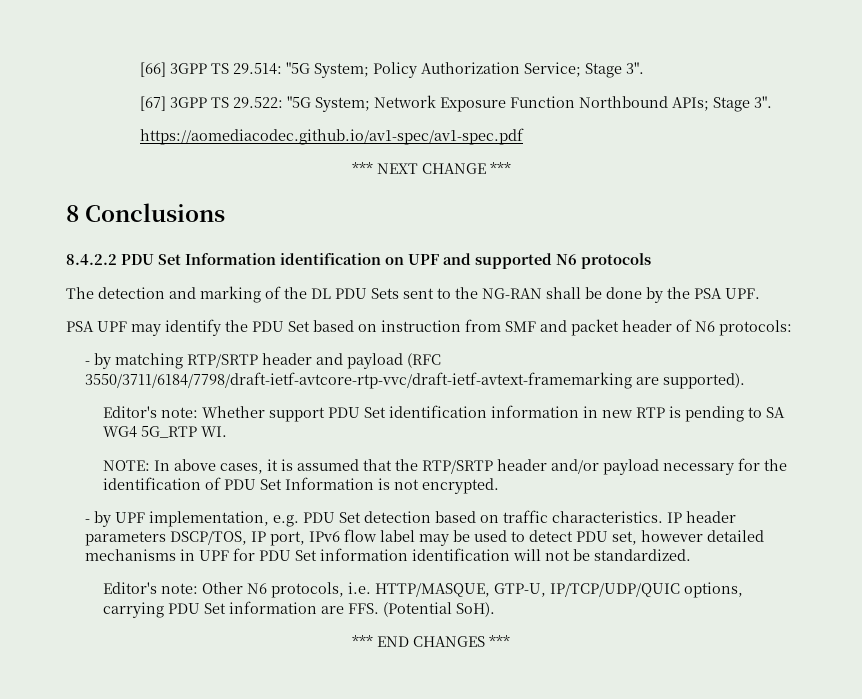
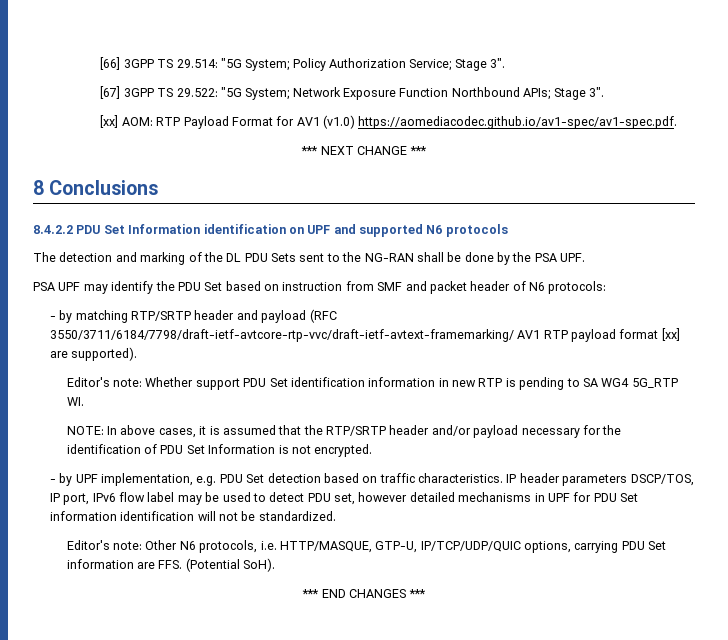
[140,128,525,145] https://aomediacodec.github.io/av1-spec/av1-spec.pdf -> [100,115,678,129] [xx] AOM: RTP Payload Format for AV1 (v1.0) https://aomediacodec.github.io/av1-spec/av1-spec.pdf.
[84,372,632,389] 3550/3711/6184/7798/draft-ietf-avtcore-rtp-vvc/draft-ietf-avtext-framemarking -> [49,328,680,342] 3550/3711/6184/7798/draft-ietf-avtcore-rtp-vvc/draft-ietf-avtext-framemarking/ AV1 RTP payload format [xx]

